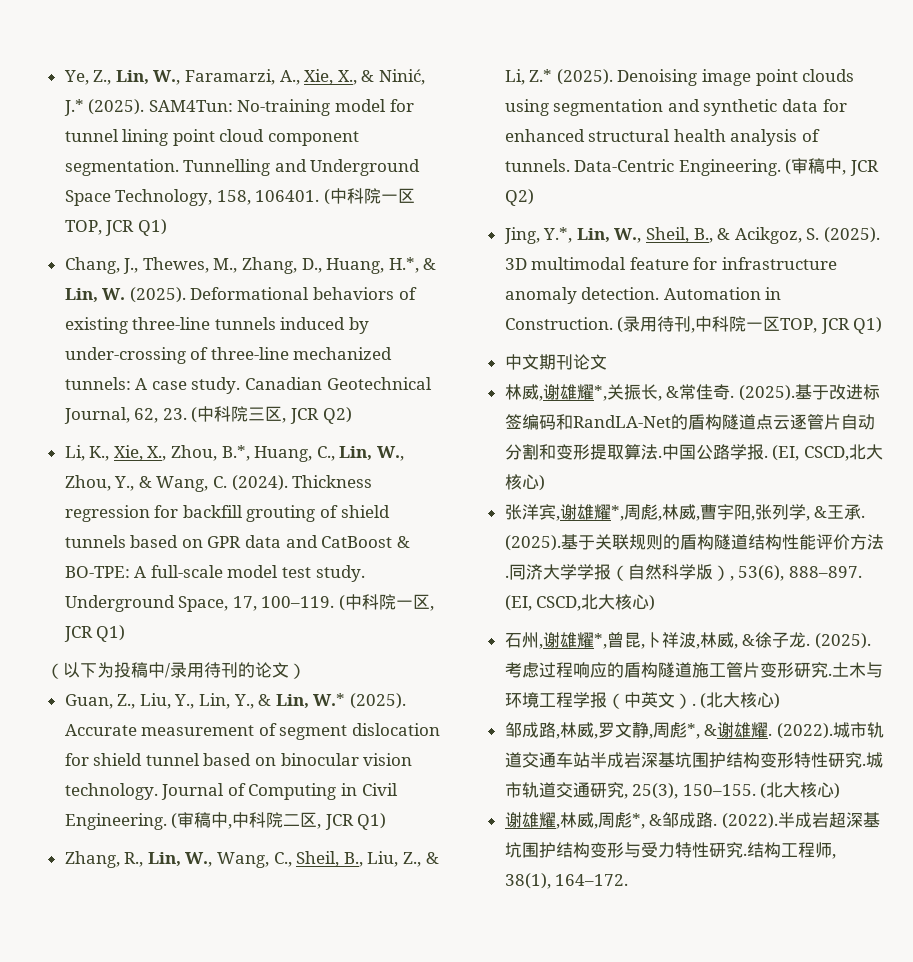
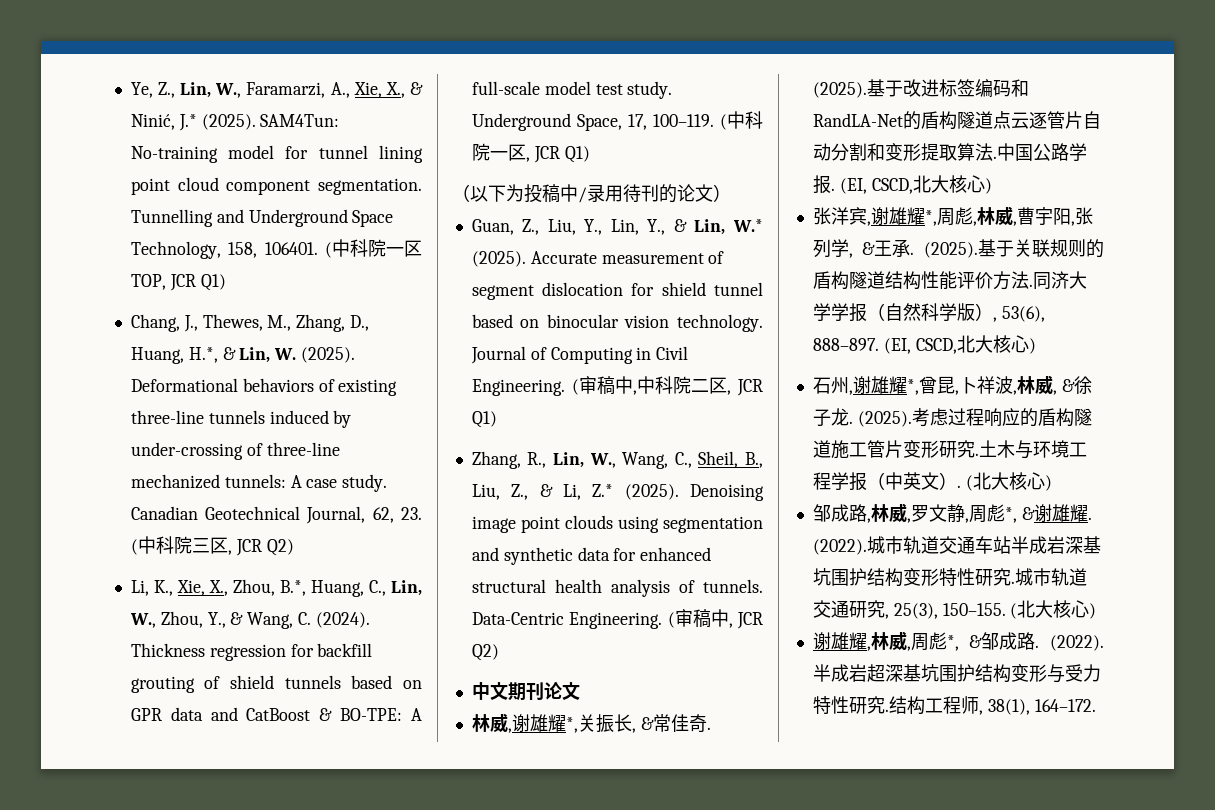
[503,227,881,244] [504,257,838,270] [504,287,782,304] [504,316,883,334] // Jing, Y.*, Lin, W., Sheil, B., & Acikgoz, S. (2025). 3D multimodal feature for infrastructure anomaly detection. Automation in Construction. (录用待刊,中科院一区TOP, JCR Q1) -> (499, 652) none

